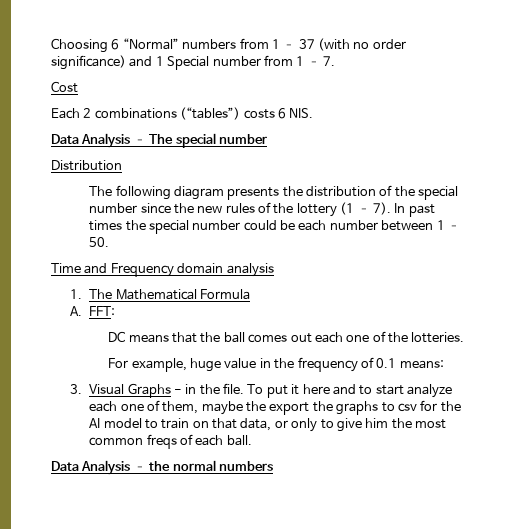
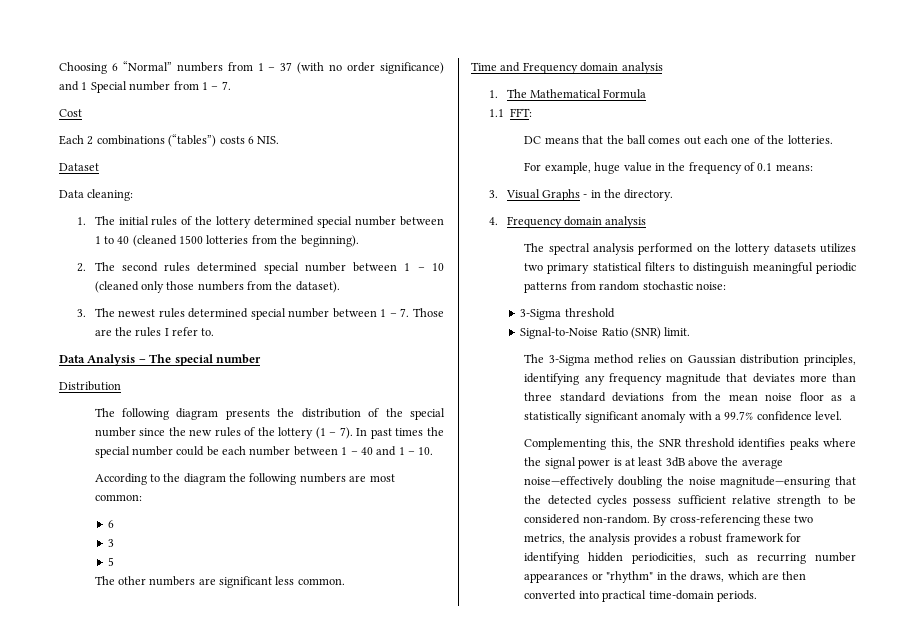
(314, 113) none -> [59,163,99,171] [59,189,134,201] [76,216,444,228] [94,235,359,247] [76,262,445,274] [94,281,340,293] [76,308,445,320] [94,327,215,337] // Dataset // Data cleaning: // 1. The initial rules of the lottery determined special number between 1 to 40 (cleaned 1500 lotteries from the beginning). // 2. The second rules determined special number between 1 – 10 (cleaned only those numbers from the dataset). // 3. The newest rules determined special number between 1 – 7. Those are the rules I refer to.
[89,237,110,247] 50. -> [360,446,434,456] [94,473,395,485] [94,494,142,501] [108,520,115,528] [108,539,115,547] [108,557,115,566] [94,576,345,588] 40 and 1 – 10. // According to the diagram the following numbers are most common: // 6 // 3 // 5 // The other numbers are significant less common.
[70,306,83,316] A. -> [488,109,504,117] 1.1
[223,383,453,398] [89,400,461,415] [89,418,447,432] [89,434,252,449] [51,460,273,475] file. To put it here and to start analyze each one of them, maybe the export the graphs to csv for the AI model to train on that data, or only to give him the most common freqs of each ball. // Data Analysis – the normal numbers -> [624,189,674,201] [488,216,647,228] [524,243,856,255] [524,262,856,274] [524,281,726,293] [520,308,615,320] [520,327,691,339] [524,354,856,366] [524,373,856,385] [524,392,856,402] [524,411,843,423] [524,438,856,450] [524,457,783,469] [524,476,856,488] [524,495,856,507] [524,514,814,526] [524,533,802,545] [524,552,856,564] [524,571,807,583] [524,590,757,602] directory. // 4. Frequency domain analysis // The spectral analysis performed on the lottery datasets utilizes two primary statistical filters to distinguish meaningful periodic patterns from random stochastic noise: // 3-Sigma threshold // Signal-to-Noise Ratio (SNR) limit. // The 3-Sigma method relies on Gaussian distribution principles, identifying any frequency magnitude that deviates more than three standard deviations from the mean noise floor as a statistically significant anomaly with a 99.7% confidence level. // Complementing this, the SNR threshold identifies peaks where the signal power is at least 3dB above the average noise—effectively doubling the noise magnitude—ensuring that the detected cycles possess sufficient relative strength to be considered non-random. By cross-referencing these two metrics, the analysis provides a robust framework for identifying hidden periodicities, such as recurring number appearances or "rhythm" in the draws, which are then converted into practical time-domain periods.

